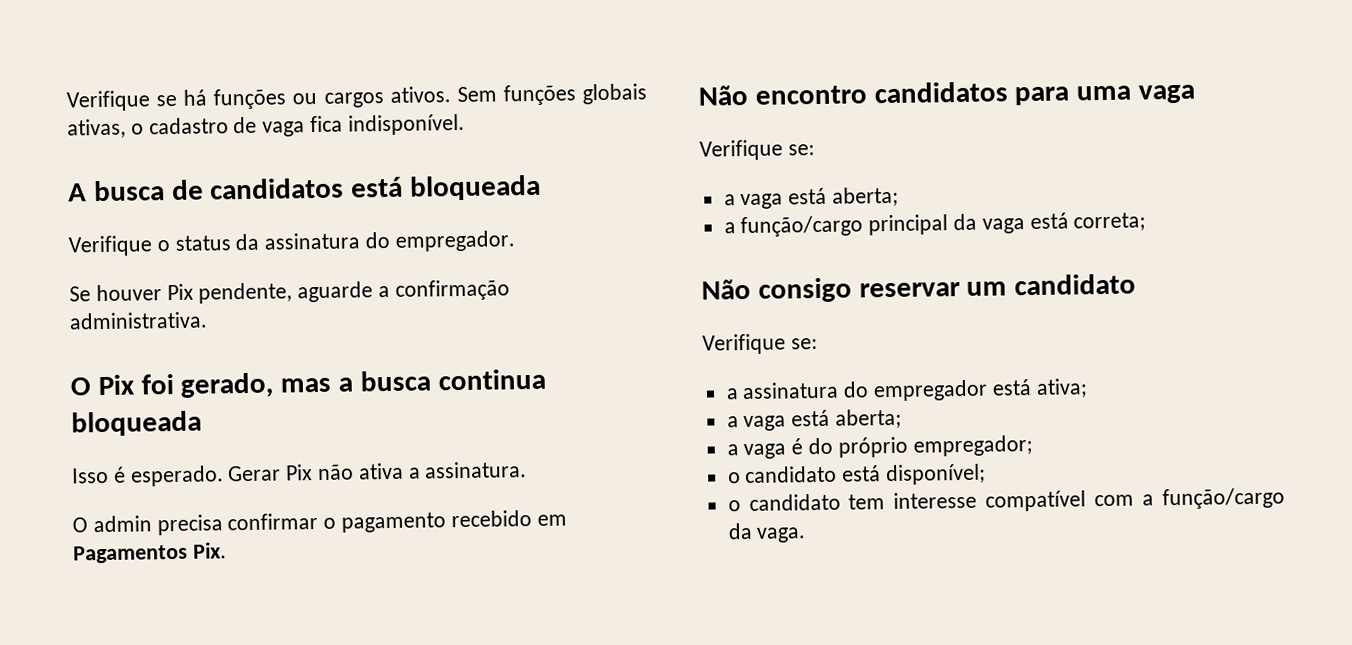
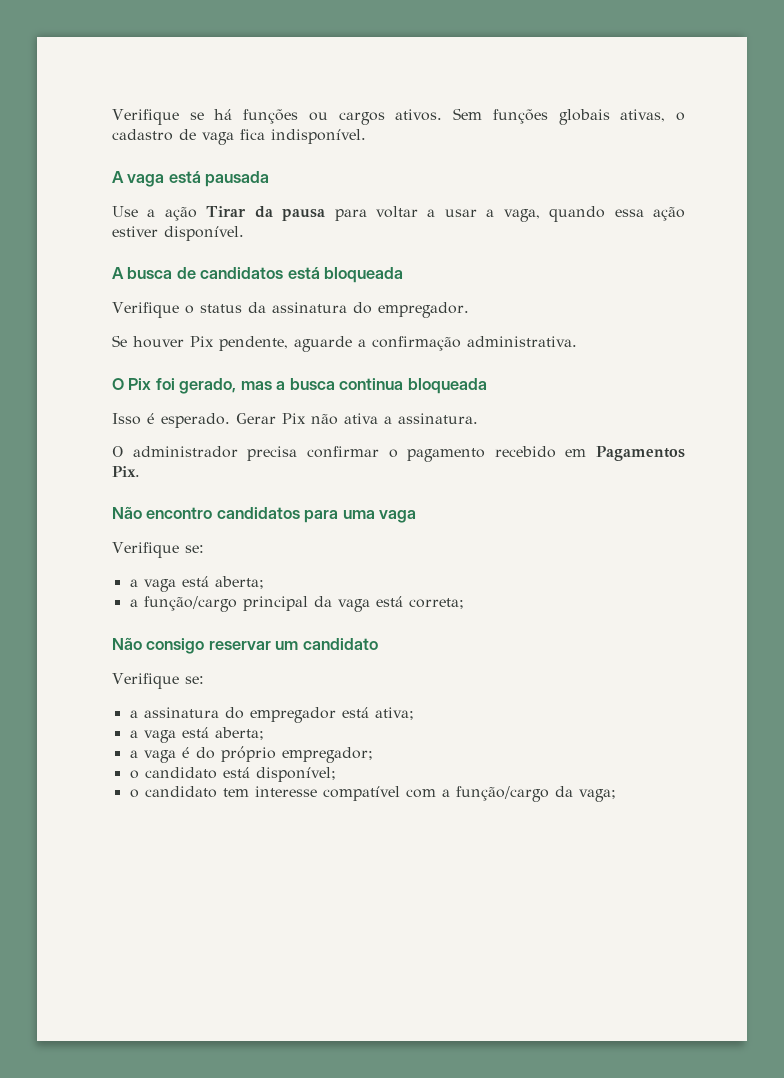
(465, 124) none -> [112,171,270,187] [112,206,686,222] [112,226,244,241] // A vaga está pausada // Use a ação Tirar da pausa para voltar a usar a vaga, quando essa ação estiver disponível.
[92,515,152,533] admin -> [132,446,238,458] administrador
[756,527,807,543] vaga. -> [578,789,616,802] vaga;

